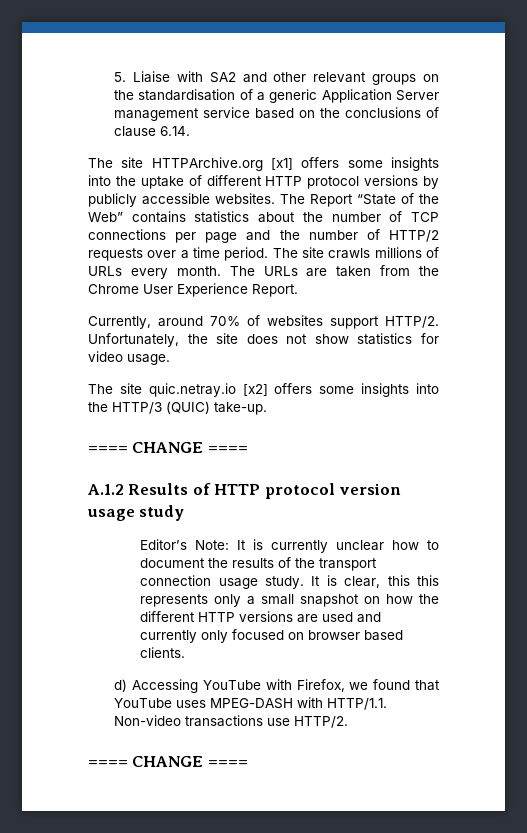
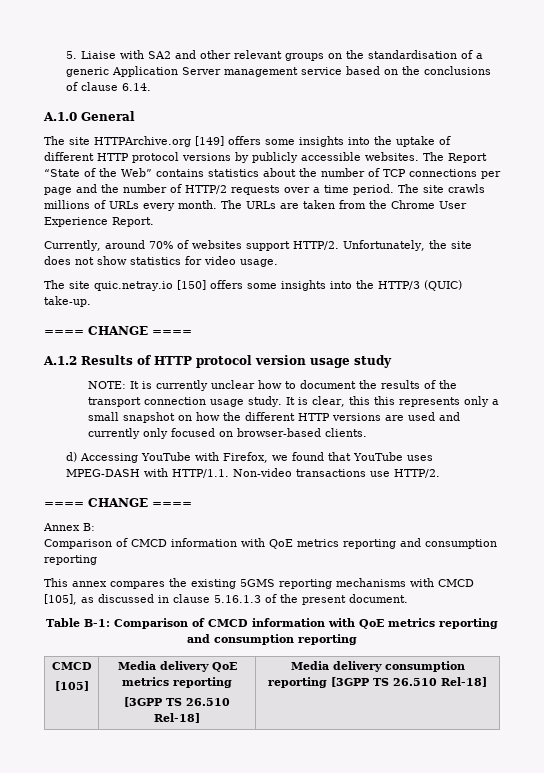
(191, 131) none -> [43,111,135,121] // A.1.0 General
[271,158,293,170] [x1] -> [195,136,224,146] [149]
[242,384,268,396] [x2] -> [176,280,206,290] [150]
[140,539,230,550] Editor’s Note: -> [87,381,126,389] NOTE:
[308,630,404,641] browser based -> [236,428,321,437] browser-based
(248, 763) none -> [43,523,95,531] [44,538,497,549] [44,555,97,565] [44,578,474,589] [44,594,408,605] [46,618,498,629] [187,634,357,645] [51,662,92,670] [54,681,89,691] [117,661,237,672] [122,677,232,688] [124,697,230,707] [154,713,200,723] [290,661,465,672] [268,677,487,688] // Annex B: // Comparison of CMCD information with QoE metrics reporting and consumption reporting // This annex compares the existing 5GMS reporting mechanisms with CMCD [105], as discussed in clause 5.16.1.3 of the present document. // Table B-1: Comparison of CMCD information with QoE metrics reporting and consumption reporting // CMCD // [105] | Media delivery QoE metrics reporting // [3GPP TS 26.510 Rel-18] | Media delivery consumption reporting [3GPP TS 26.510 Rel-18]

